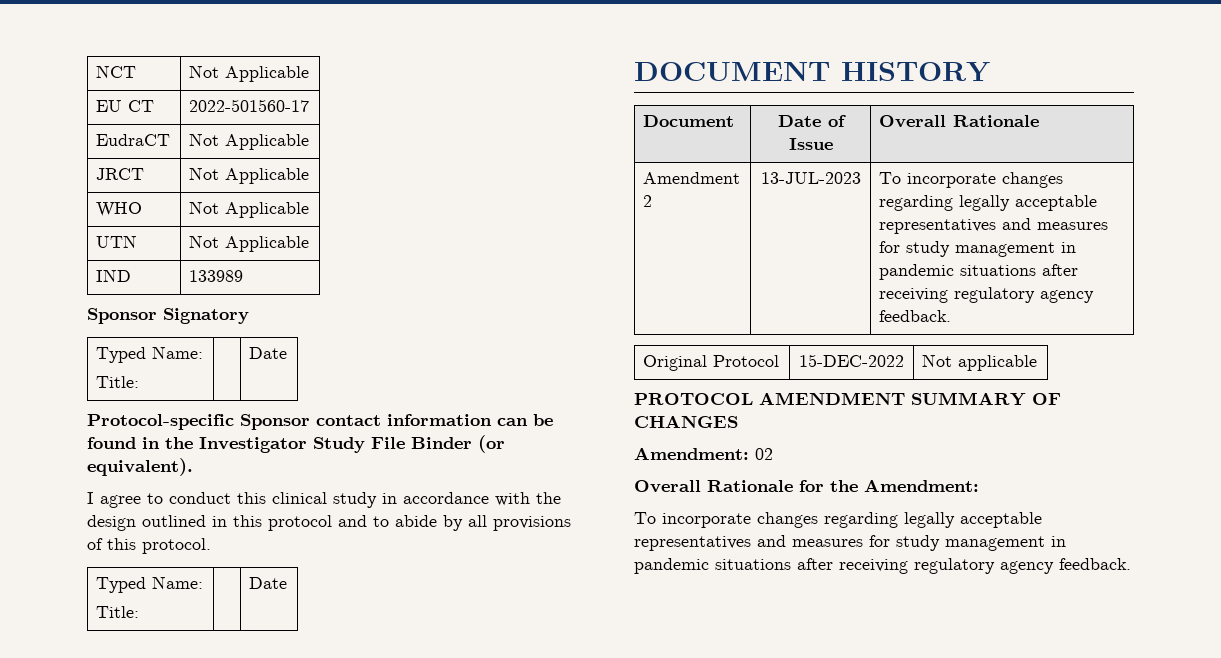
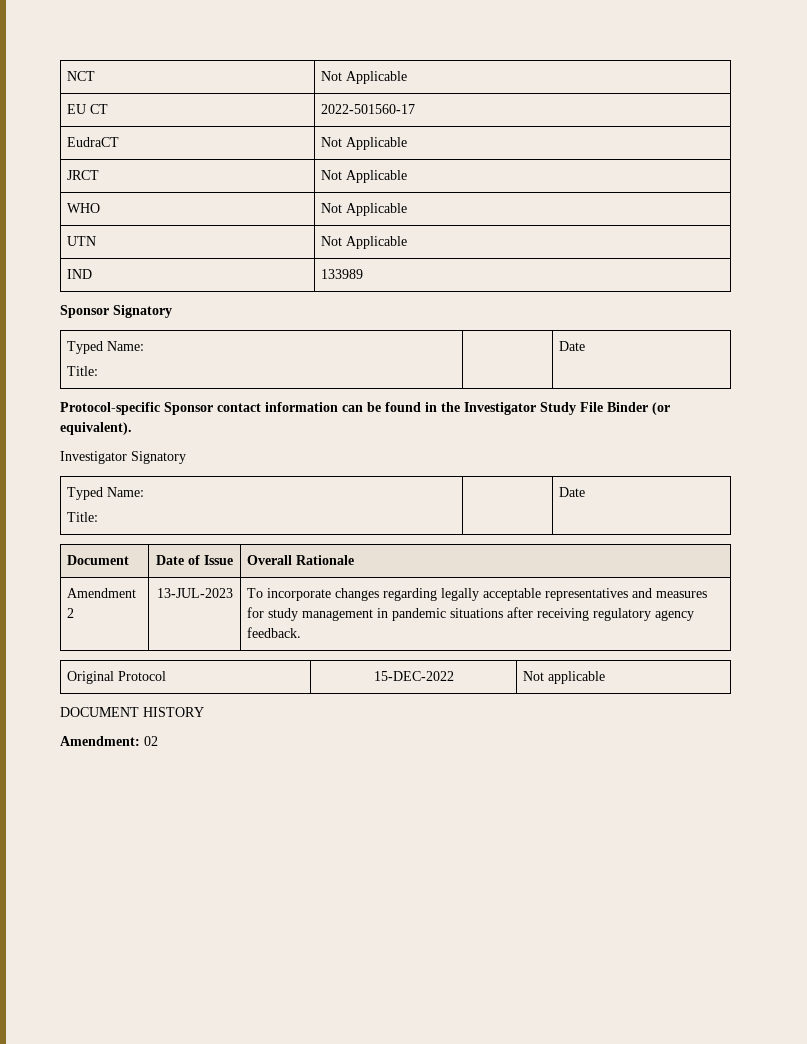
[87,492,561,508] [87,515,571,531] [87,538,211,554] [96,576,204,593] [96,606,140,618] [249,577,288,589] [634,62,990,82] I agree to conduct this clinical study in accordance with the design outlined in this protocol and to abide by all provisions of this protocol. // Typed Name: // Title: | | Date // DOCUMENT HISTORY -> [60,451,186,464] [66,487,144,500] [66,512,98,522] [558,487,585,497] Investigator Signatory // Typed Name: // Title: | | Date
[634,392,1061,406] [634,415,738,428] [634,447,773,460] [634,479,979,493] [634,512,1042,528] [634,535,1066,551] [634,558,1131,574] PROTOCOL AMENDMENT SUMMARY OF CHANGES // Amendment: 02 // Overall Rationale for the Amendment: // To incorporate changes regarding legally acceptable representatives and measures for study management in pandemic situations after receiving regulatory agency feedback. -> [60,707,204,717] [60,736,158,746] DOCUMENT HISTORY // Amendment: 02

